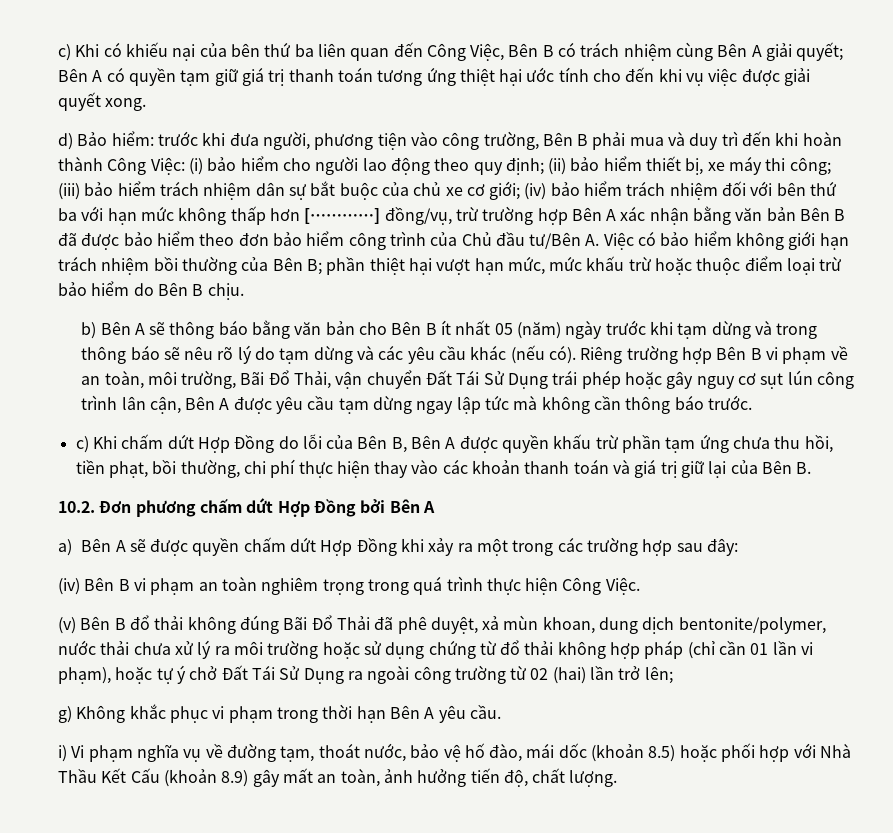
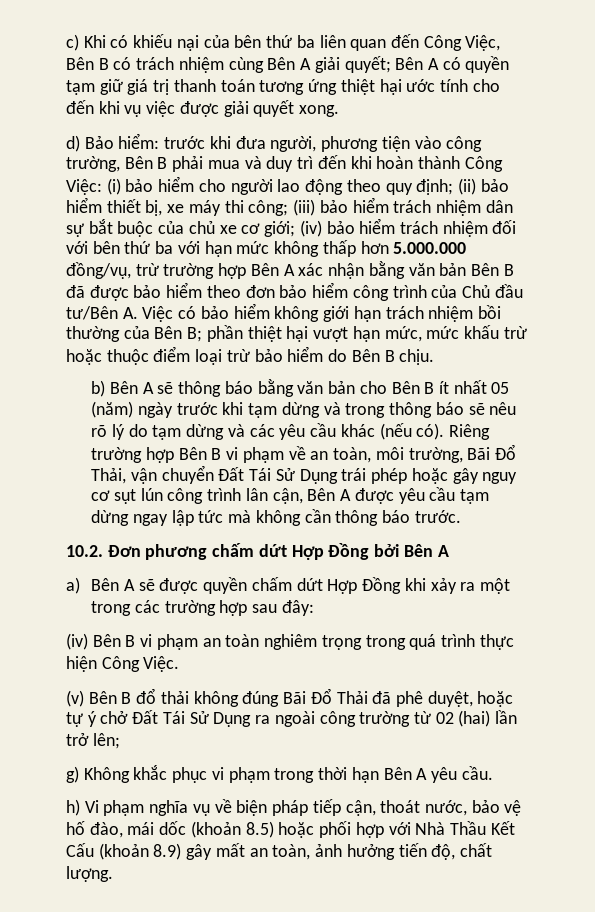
[304,208,381,224] […………] -> [393,242,467,254] 5.000.000
[75,434,833,453] [75,459,812,478] // c) Khi chấm dứt Hợp Đồng do lỗi của Bên B, Bên A được quyền khấu trừ phần tạm ứng chưa thu hồi, tiền phạt, bồi thường, chi phí thực hiện thay vào các khoản thanh toán và giá trị giữ lại của Bên B. -> (461, 516) none
[482,615,826,634] [58,640,814,659] [58,667,111,684] xả mùn khoan, dung dịch bentonite/polymer, nước thải chưa xử lý ra môi trường hoặc sử dụng chứng từ đổ thải không hợp pháp (chỉ cần 01 lần vi phạm), -> (473, 699) none
[58,745,67,762] i) -> [66,799,80,816] h)
[226,743,315,762] đường tạm, -> [236,799,376,816] biện pháp tiếp cận,

